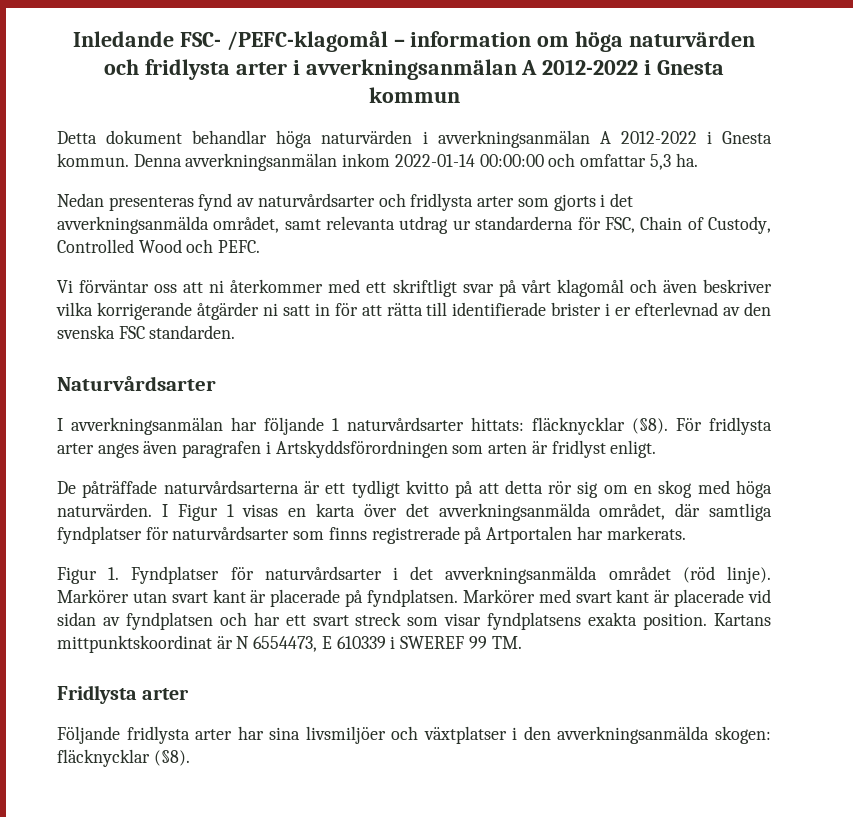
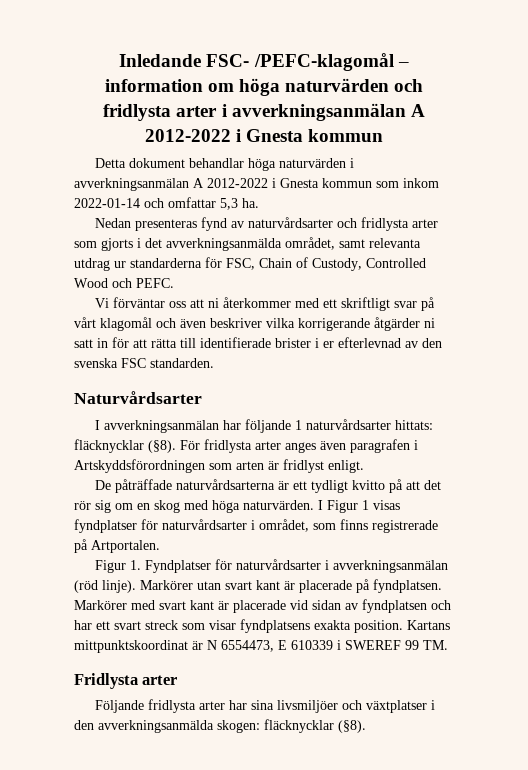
[57,153,338,171] kommun. Denna avverkningsanmälan -> [322,178,399,188] kommun som
[479,154,544,167] 00:00:00 -> (140, 203) none
[504,480,543,494] detta -> [424,480,442,490] det
[288,503,773,521] en karta över det avverkningsanmälda området, där samtliga -> (400, 505) none
(290, 533) none -> [251,519,309,532] i området,
[486,526,686,544] Artportalen har markerats. -> [91,540,160,553] Artportalen.
[410,566,671,584] det avverkningsanmälda området -> [333,560,449,573] avverkningsanmälan

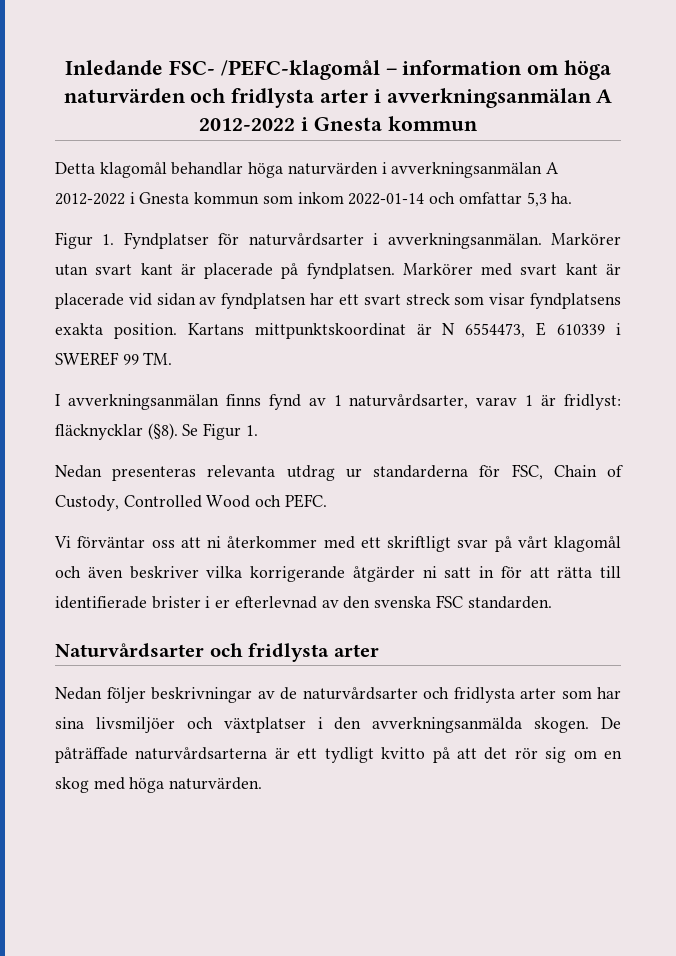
[129,158,186,168] dokument -> [99,162,167,178] klagomål
[95,217,439,231] [74,237,365,251] Nedan presenteras fynd av naturvårdsarter och fridlysta arter som gjorts i det avverkningsanmälda området, samt -> [55,232,622,249] [55,263,621,279] [55,293,621,309] [55,322,622,339] [55,352,173,366] [55,394,621,410] [55,423,258,440] [55,465,197,481] Figur 1. Fyndplatser för naturvårdsarter i avverkningsanmälan. Markörer utan svart kant är placerade på fyndplatsen. Markörer med svart kant är placerade vid sidan av fyndplatsen har ett svart streck som visar fyndplatsens exakta position. Kartans mittpunktskoordinat är N 6554473, E 610339 i SWEREF 99 TM. // I avverkningsanmälan finns fynd av 1 naturvårdsarter, varav 1 är fridlyst: fläcknycklar (§8). Se Figur 1. // Nedan presenteras
[95,419,434,433] [74,439,418,453] [74,459,364,473] // I avverkningsanmälan har följande 1 naturvårdsarter hittats: fläcknycklar (§8). För fridlysta arter anges även paragrafen i Artskyddsförordningen som arten är fridlyst enligt. // -> [209,643,379,662] [55,687,621,703] [55,717,590,733] och fridlysta arter // Nedan följer beskrivningar av de naturvårdsarter och fridlysta arter som har sina livsmiljöer och växtplatser i den avverkningsanmälda skogen.
[318,500,400,513] [74,519,438,533] [74,539,160,553] [95,559,449,573] [74,579,442,593] [74,599,451,613] [74,619,450,633] [74,640,448,653] [74,673,178,689] [95,699,436,713] [74,719,366,733] I Figur 1 visas fyndplatser för naturvårdsarter i området, som finns registrerade på Artportalen. // Figur 1. Fyndplatser för naturvårdsarter i avverkningsanmälan (röd linje). Markörer utan svart kant är placerade på fyndplatsen. Markörer med svart kant är placerade vid sidan av fyndplatsen och har ett svart streck som visar fyndplatsens exakta position. Kartans mittpunktskoordinat är N 6554473, E 610339 i SWEREF 99 TM. // Fridlysta arter // Följande fridlysta arter har sina livsmiljöer och växtplatser i den avverkningsanmälda skogen: fläcknycklar (§8). -> (263, 783) none

